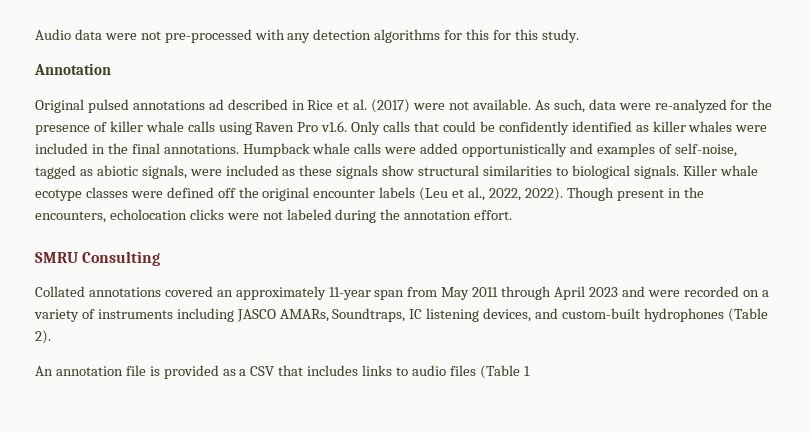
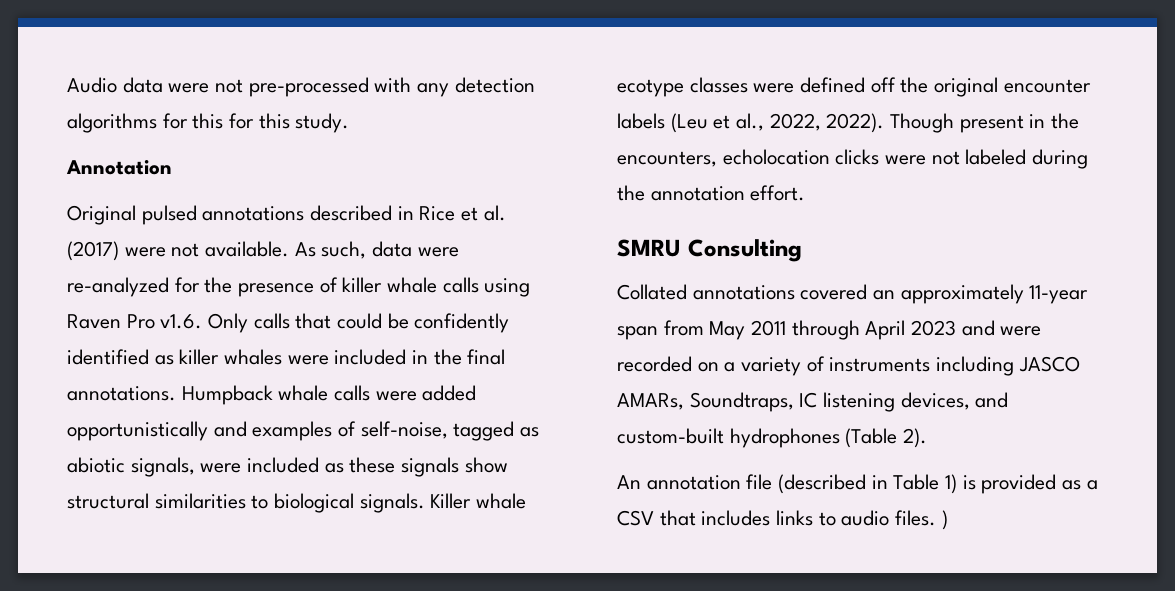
[208,99,224,110] ad -> (305, 213) none
(146, 370) none -> [778,474,958,494] (described in Table 1)
[449,365,530,379] files (Table 1 -> [895,510,948,530] files. )

